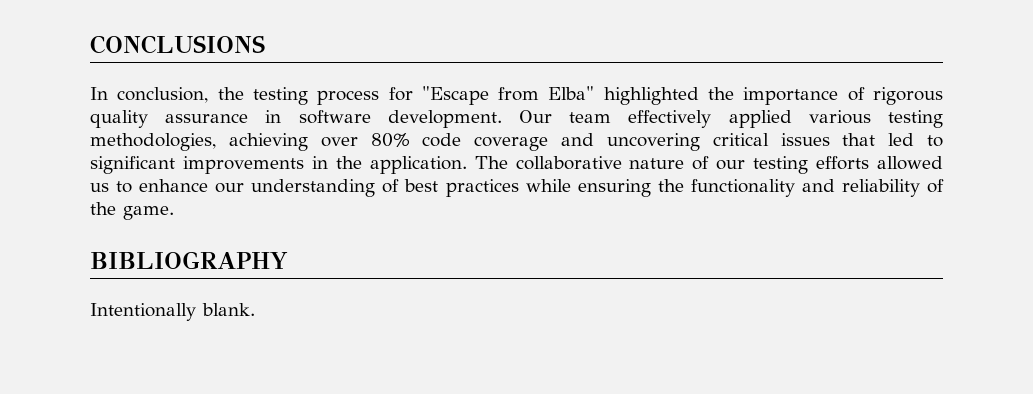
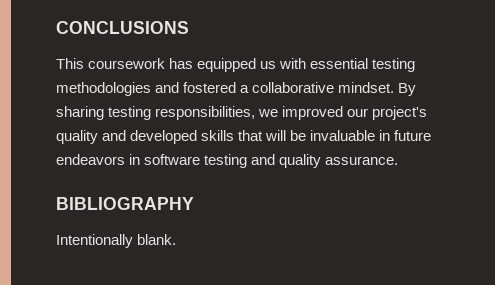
[90,86,943,105] [90,110,944,128] [90,133,944,151] [90,156,943,174] [90,179,944,197] [90,202,174,220] In conclusion, the testing process for "Escape from Elba" highlighted the importance of rigorous quality assurance in software development. Our team effectively applied various testing methodologies, achieving over 80% code coverage and uncovering critical issues that led to significant improvements in the application. The collaborative nature of our testing efforts allowed us to enhance our understanding of best practices while ensuring the functionality and reliability of the game. -> [56,58,416,72] [56,82,417,96] [56,106,428,120] [56,130,432,144] [56,154,399,168] This coursework has equipped us with essential testing methodologies and fostered a collaborative mindset. By sharing testing responsibilities, we improved our project's quality and developed skills that will be invaluable in future endeavors in software testing and quality assurance.

